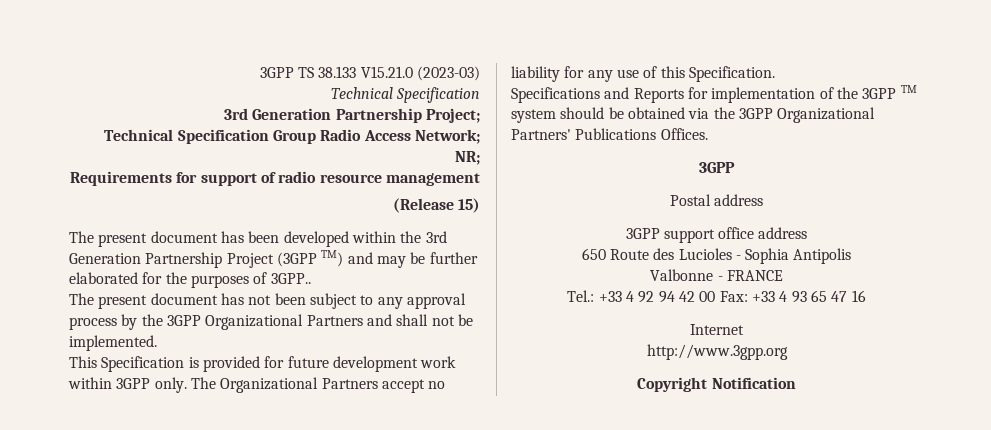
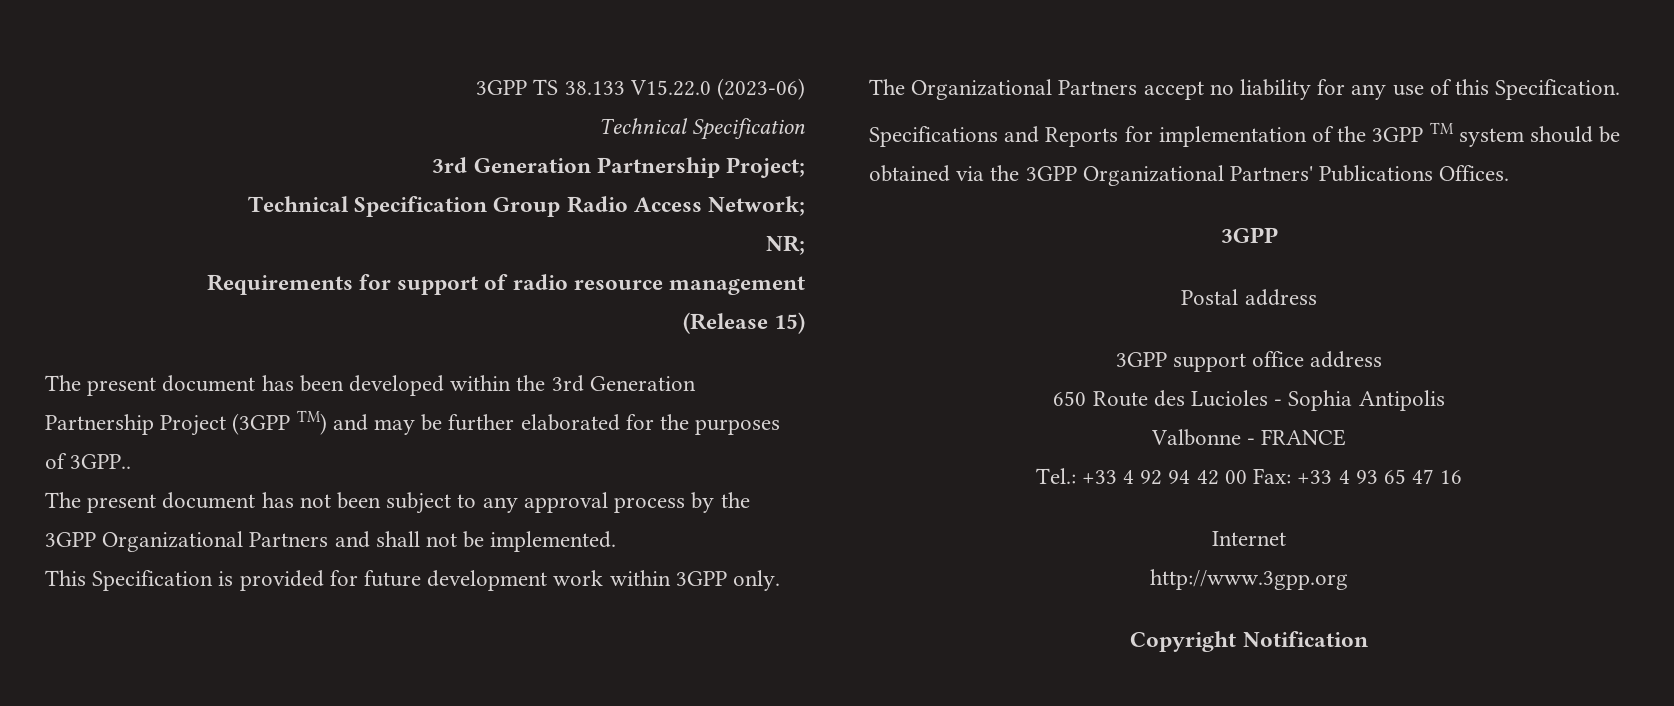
[360,66,480,81] V15.21.0 (2023-03) -> [629,78,805,100] V15.22.0 (2023-06)

